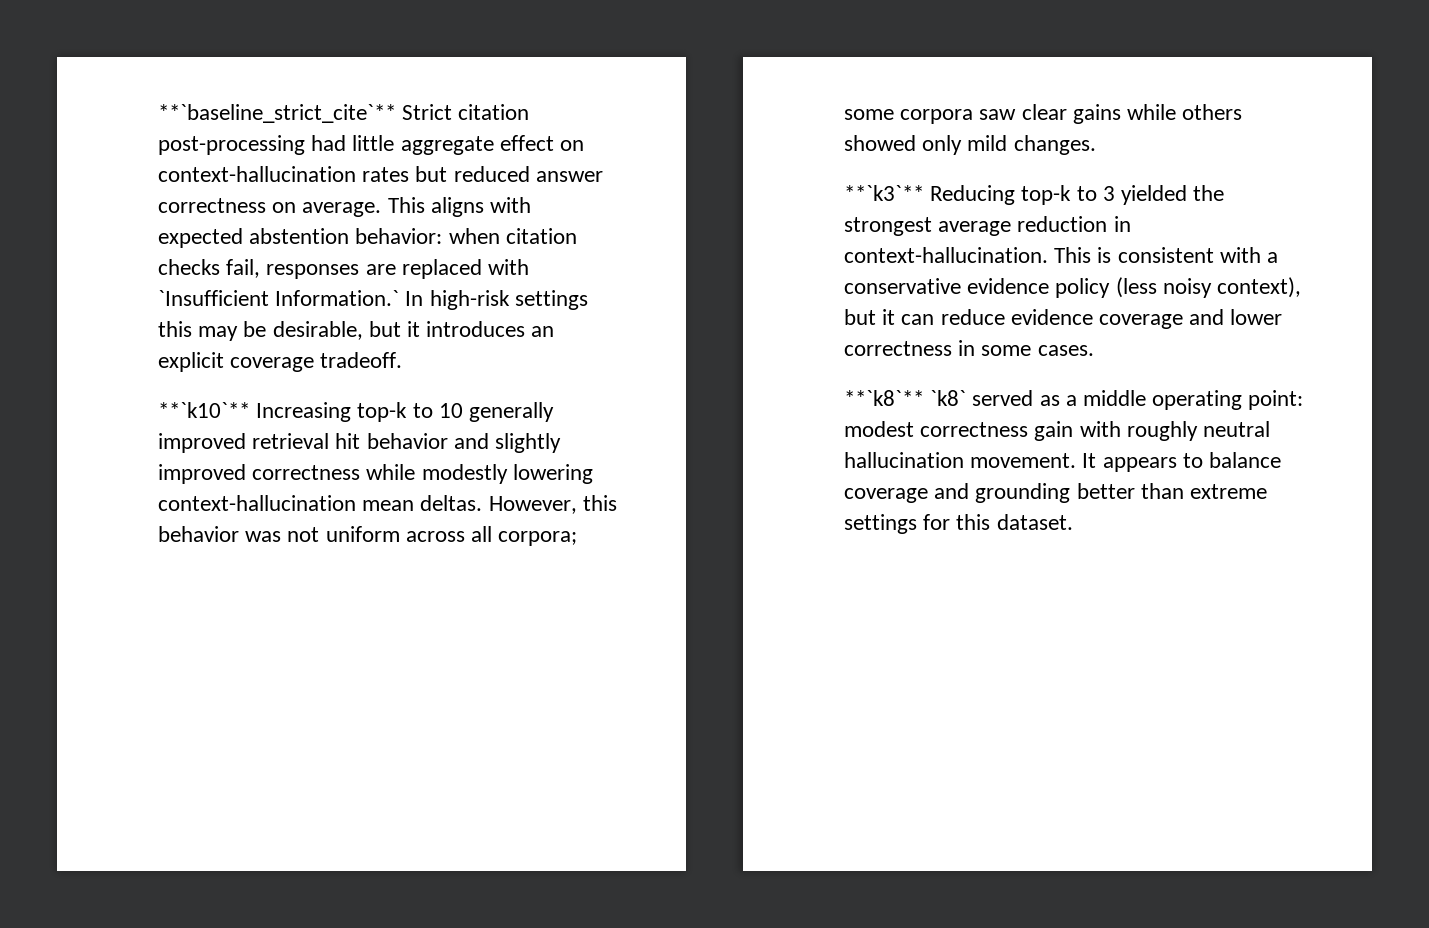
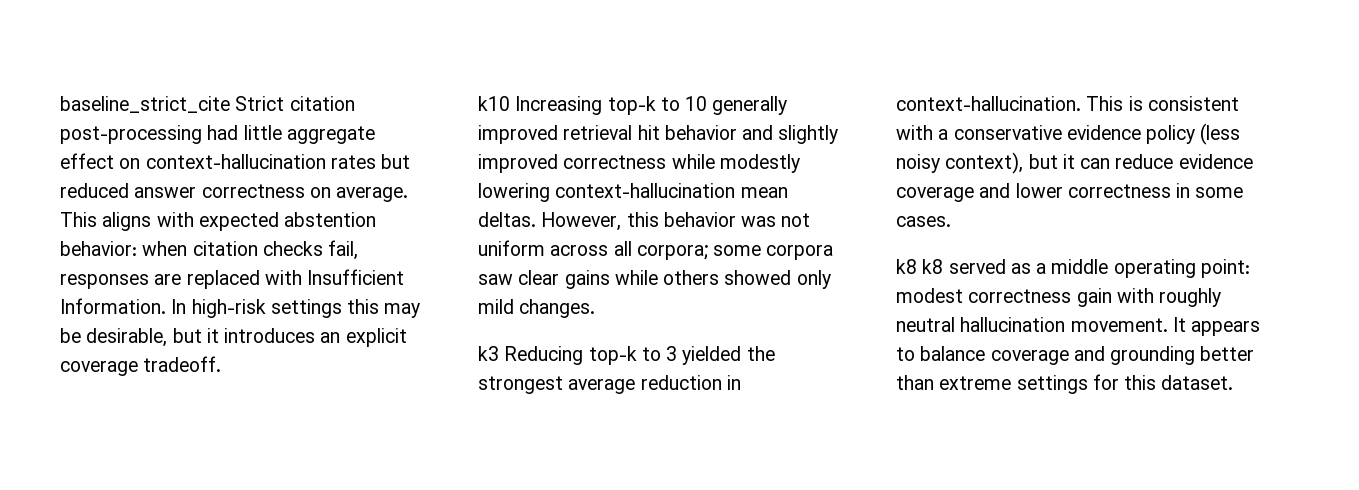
[158,104,396,123] **`baseline_strict_cite`** -> [60,96,230,113] baseline_strict_cite
[158,290,400,306] `Insufficient Information.` -> [307,269,405,285] [60,298,166,314] Insufficient Information.
[158,402,250,418] **`k10`** -> [478,96,510,111] k10
[844,185,924,201] **`k3`** -> [478,346,499,361] k3
[844,390,967,406] **`k8`** `k8` -> [896,259,944,274] k8 k8

